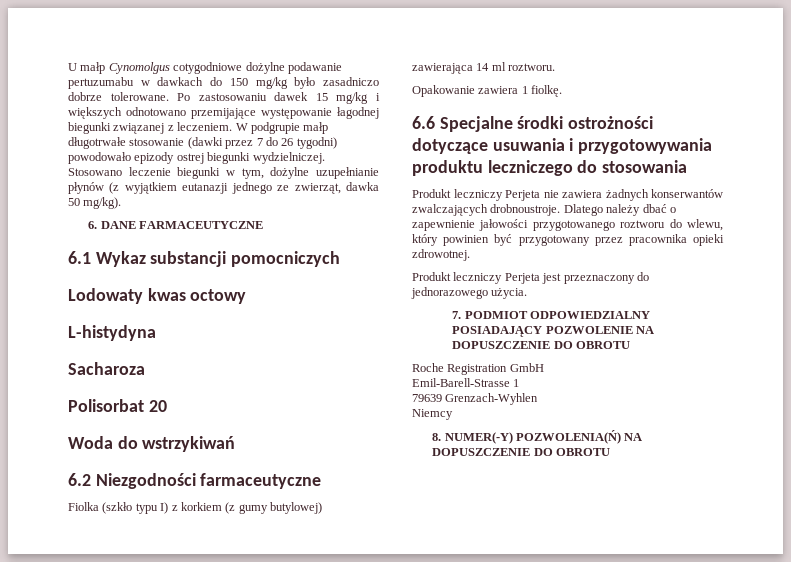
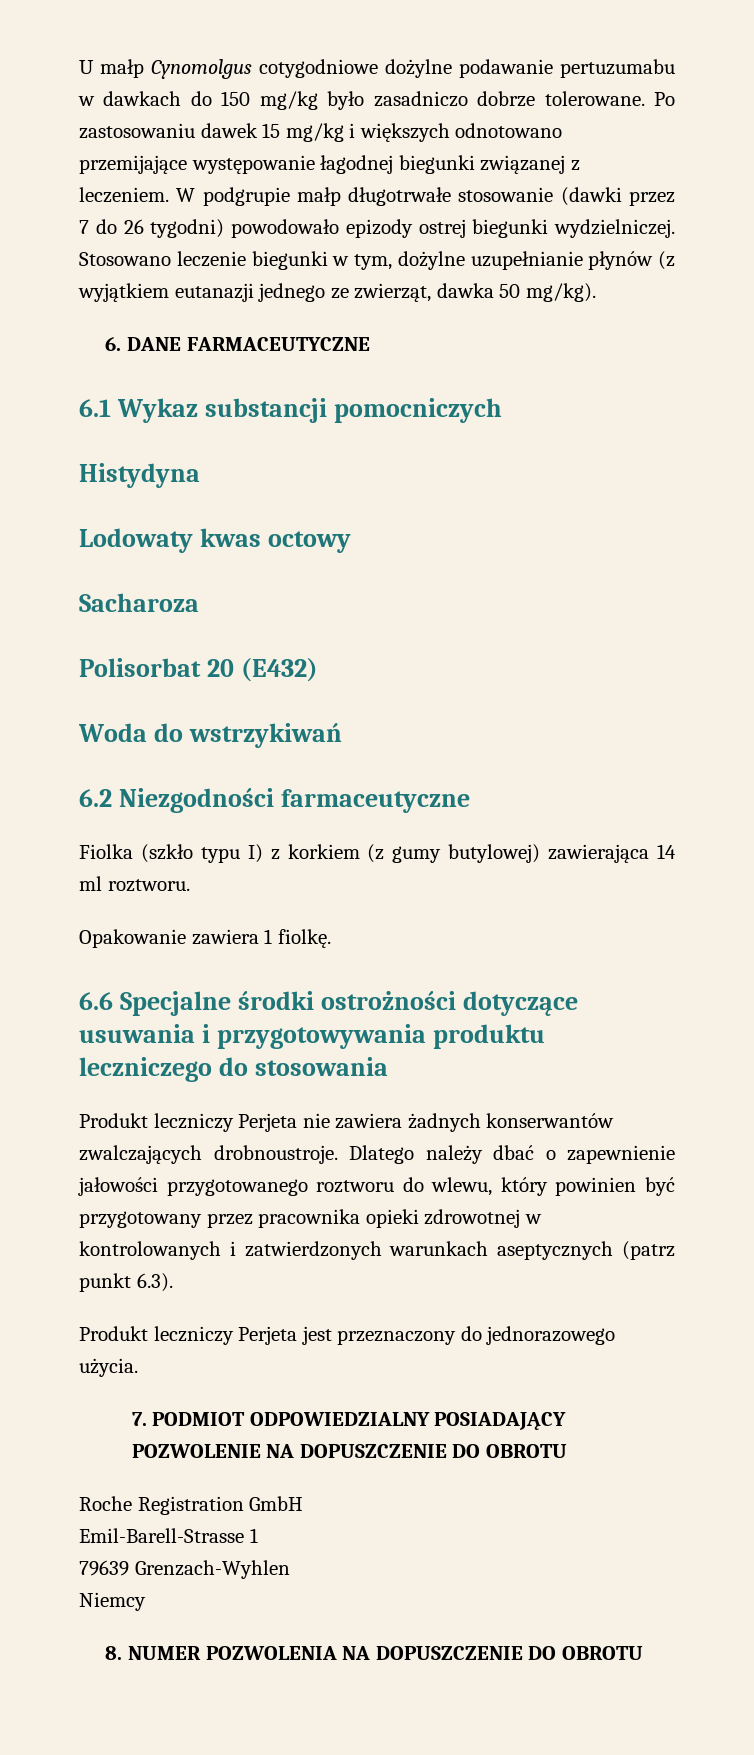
(341, 259) none -> [79,463,200,488] // Histydyna
[68,325,156,341] // L-histydyna -> (352, 542) none
(167, 406) none -> [241,658,319,682] (E432)
[412,249,470,261] zdrowotnej. -> [424,1209,542,1228] [79,1241,675,1260] [79,1273,173,1292] zdrowotnej w kontrolowanych i zatwierdzonych warunkach aseptycznych (patrz punkt 6.3).
[444,430,621,444] NUMER(-Y) POZWOLENIA(Ń) -> [127,1646,337,1660] NUMER POZWOLENIA

